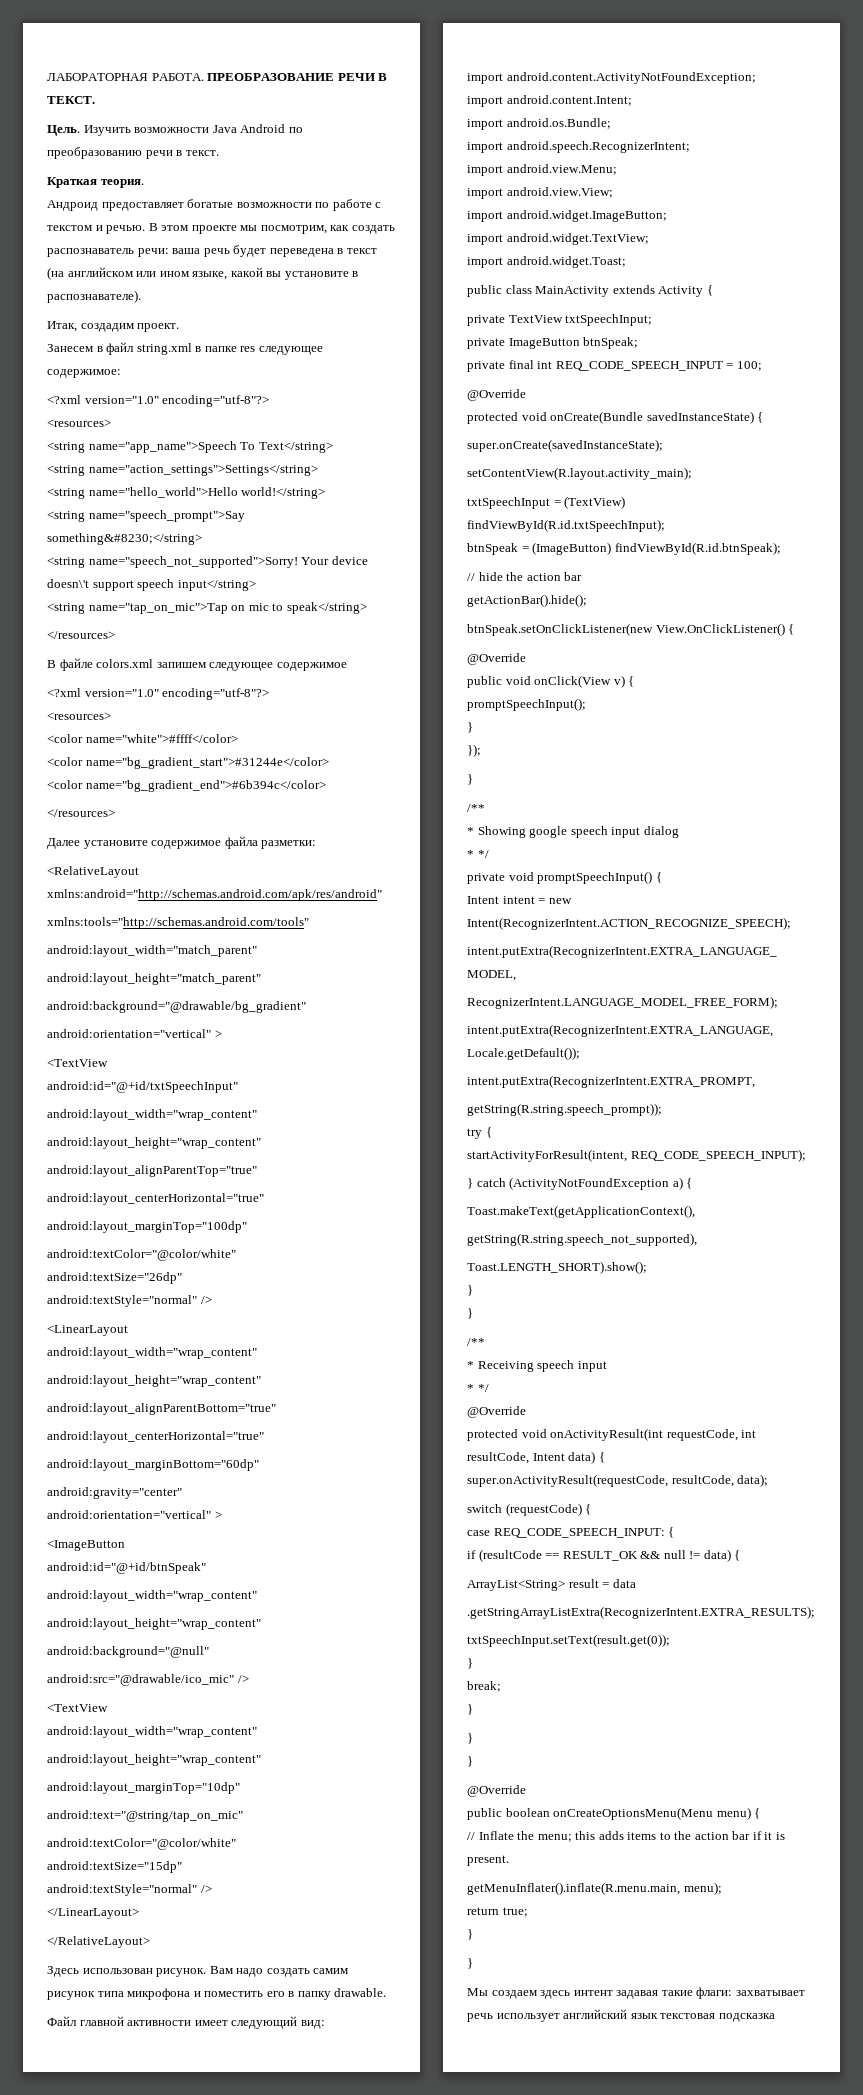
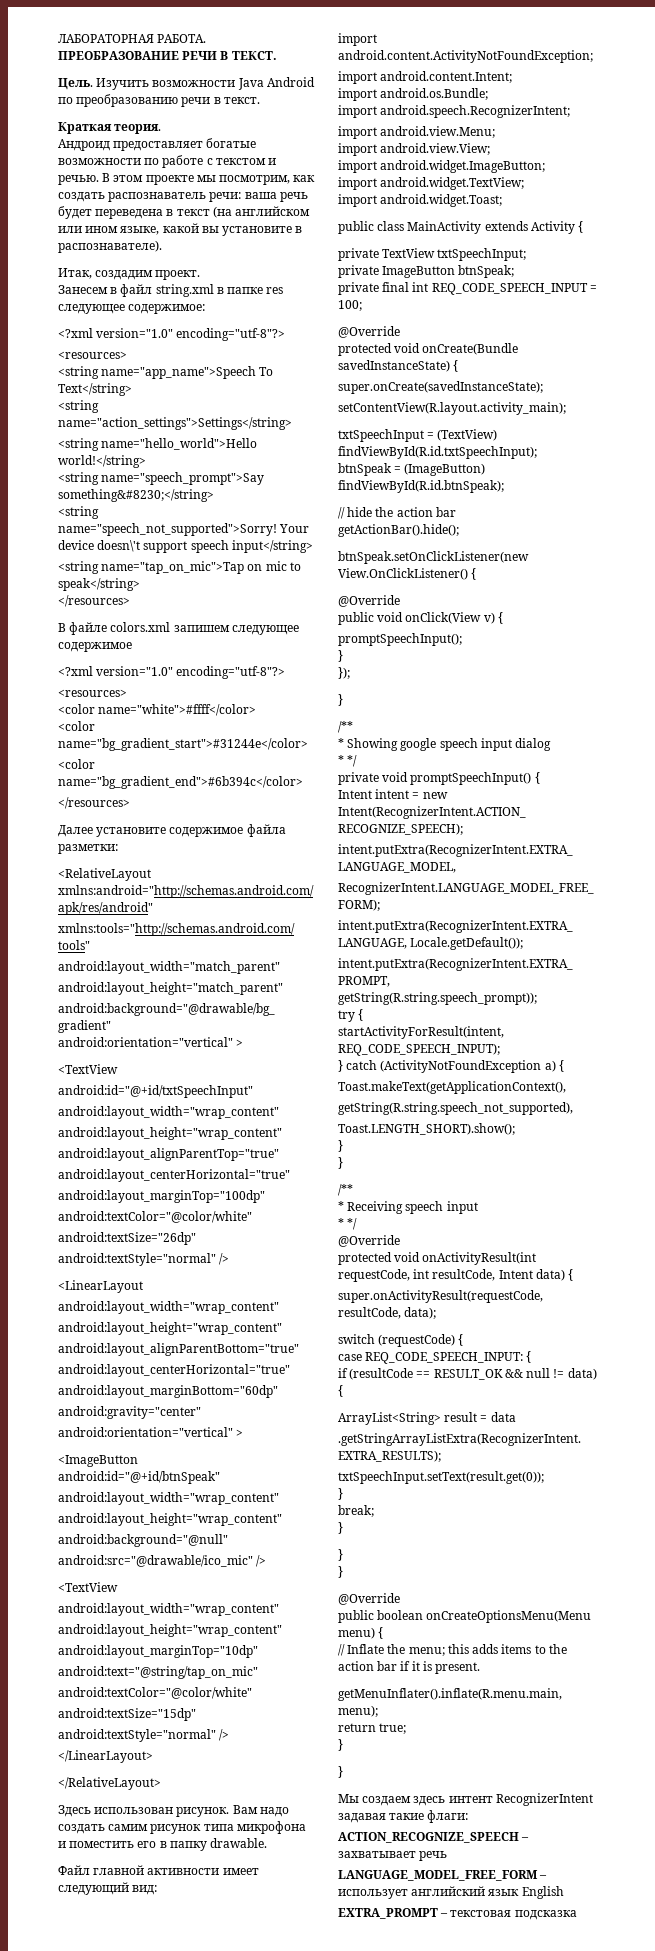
(613, 1993) none -> [495,1793,593,1806] RecognizerIntent
(733, 1993) none -> [338,1832,530,1843] // ACTION_RECOGNIZE_SPEECH –
(493, 2017) none -> [338,1870,548,1881] // LANGUAGE_MODEL_FREE_FORM –
(658, 2016) none -> [521,1886,564,1899] [338,1908,449,1919] English // EXTRA_PROMPT –

